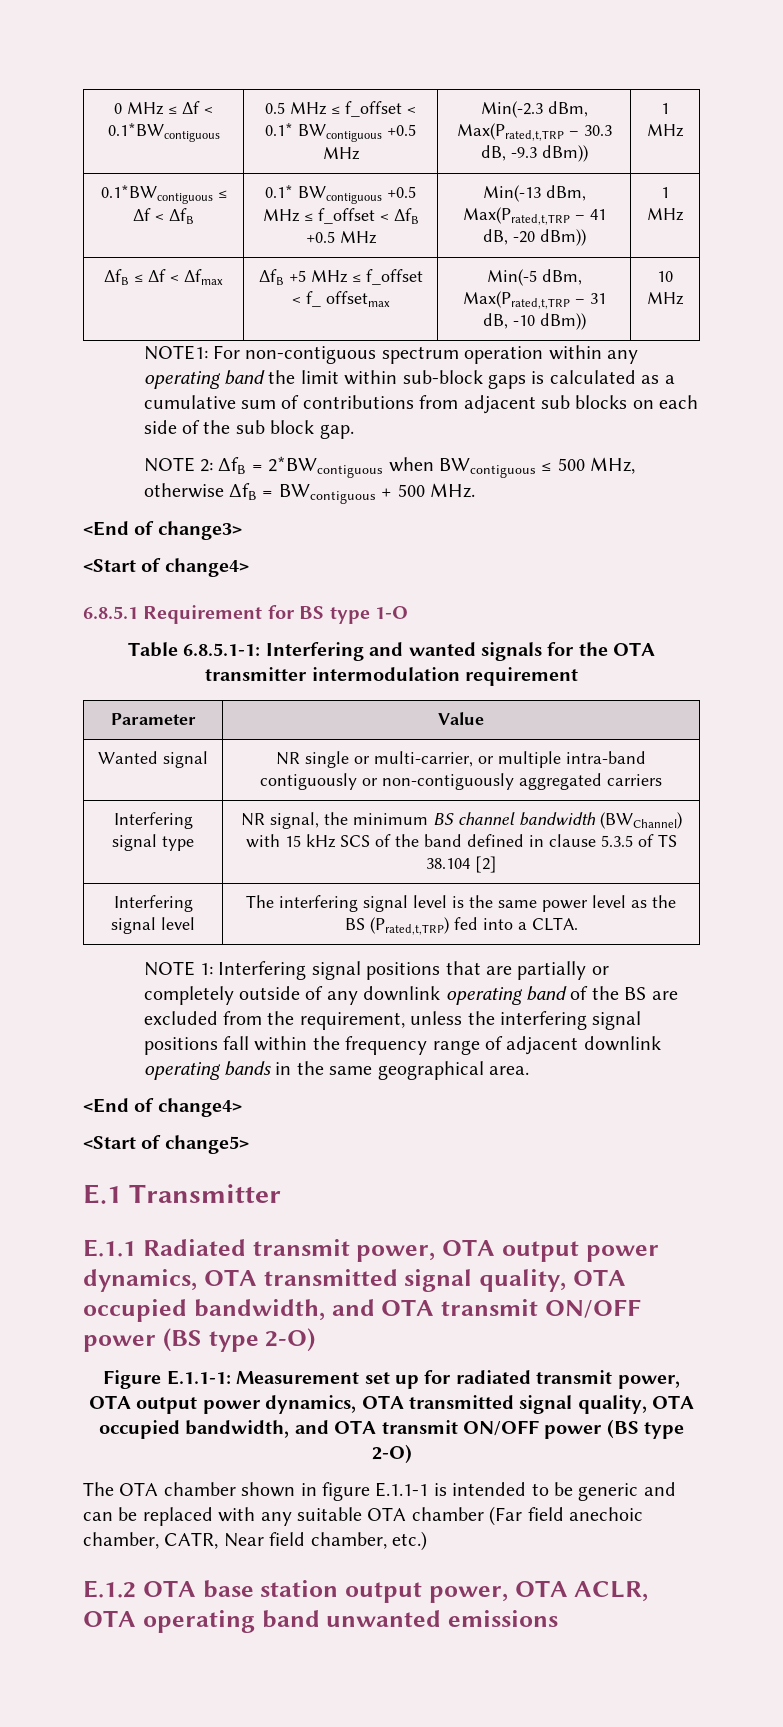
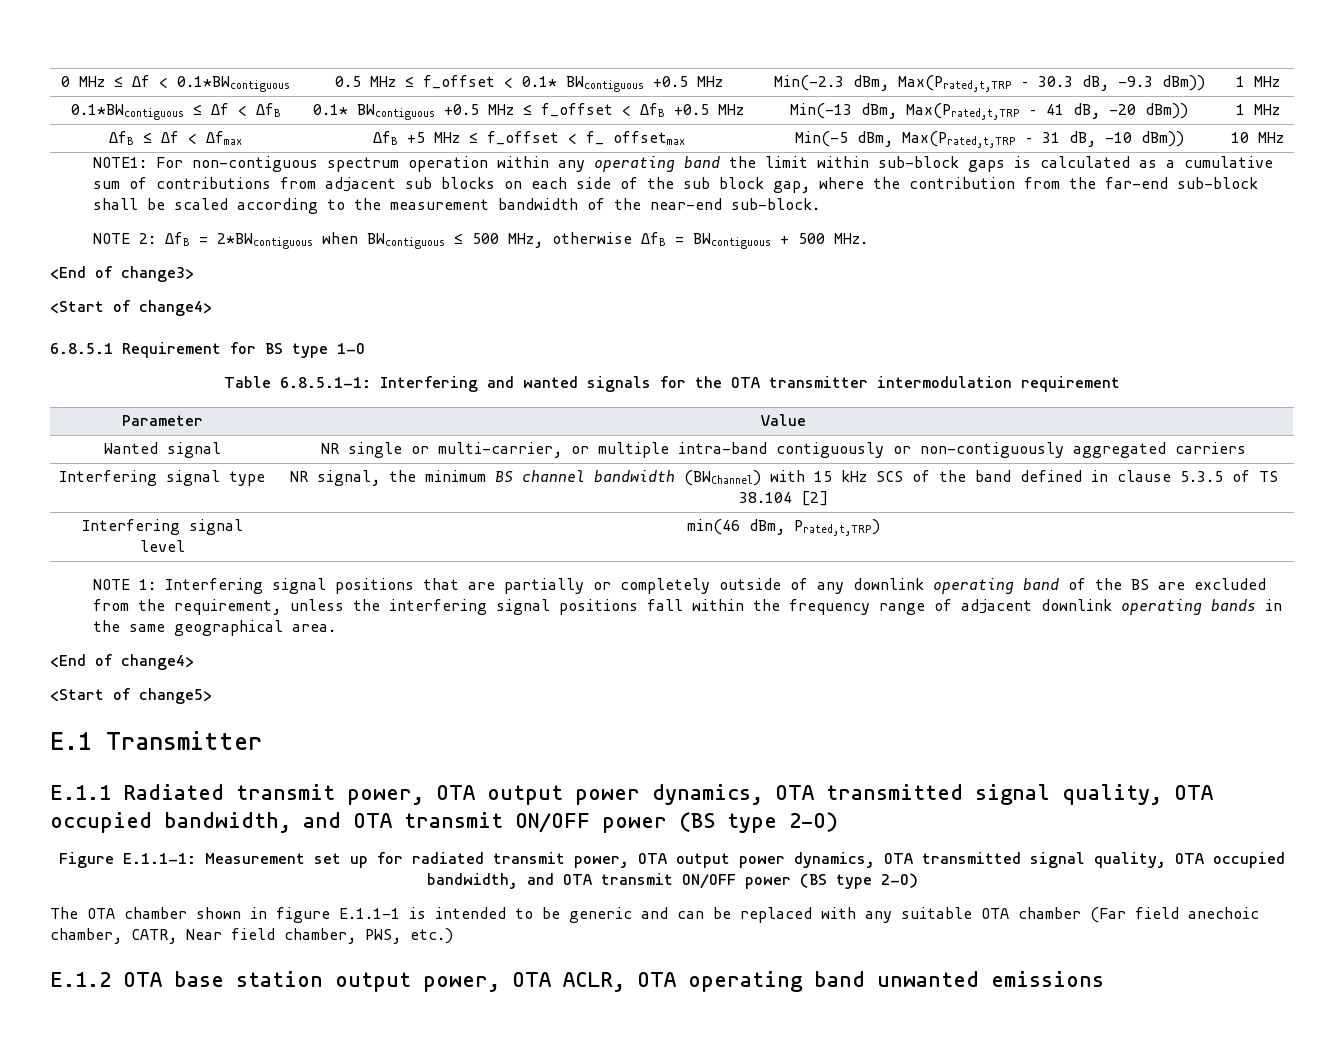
[319,424,354,439] gap. -> [772,177,1258,193] [92,198,820,214] gap, where the contribution from the far-end sub-block shall be scaled according to the measurement bandwidth of the near-end sub-block.
[246,895,676,912] [344,917,578,935] The interfering signal level is the same power level as the BS (Prated,t,TRP) fed into a CLTA. -> [686,519,880,536] min(46 dBm, Prated,t,TRP)
(387, 1540) none -> [365,929,401,944] PWS,

